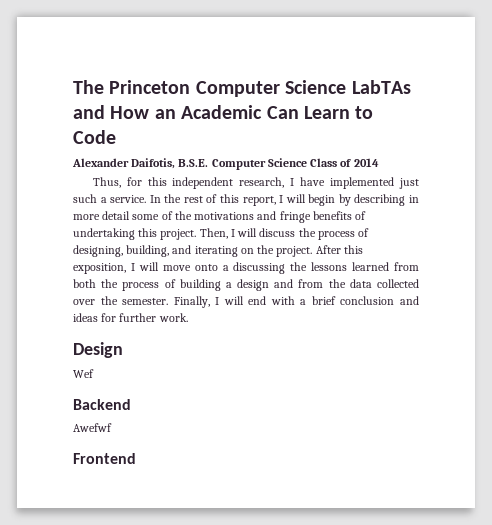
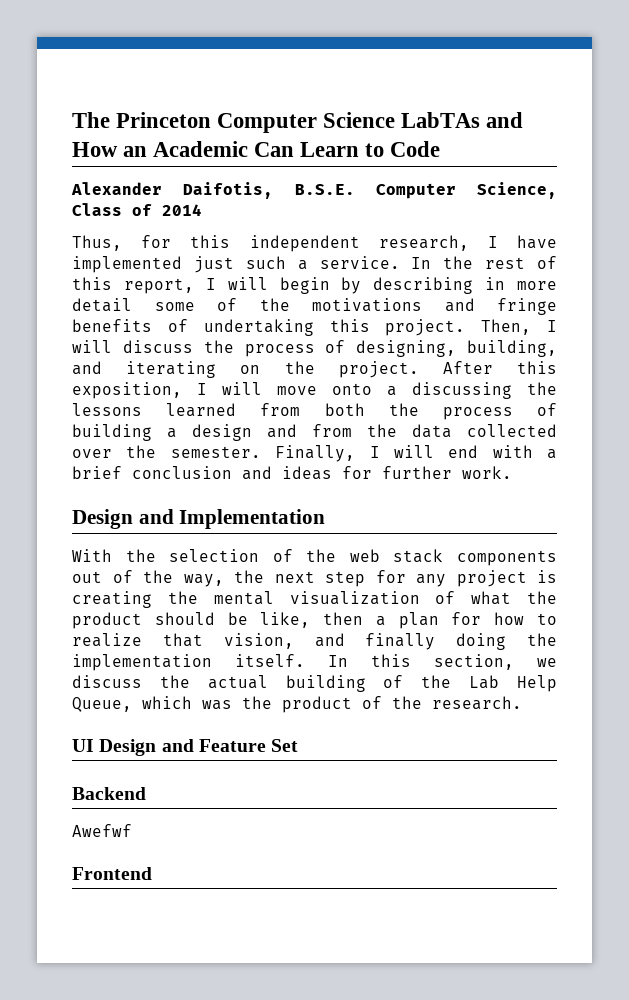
[267,158,307,167] Science -> [477,182,557,199] Science,
[73,369,94,378] // Wef -> [138,509,326,529] [72,549,557,566] [72,570,557,587] [72,591,557,608] [72,612,557,629] [72,633,557,650] [72,654,557,671] [72,675,557,692] [72,696,522,713] [72,739,299,756] and Implementation // With the selection of the web stack components out of the way, the next step for any project is creating the mental visualization of what the product should be like, then a plan for how to realize that vision, and finally doing the implementation itself. In this section, we discuss the actual building of the Lab Help Queue, which was the product of the research. // UI Design and Feature Set

